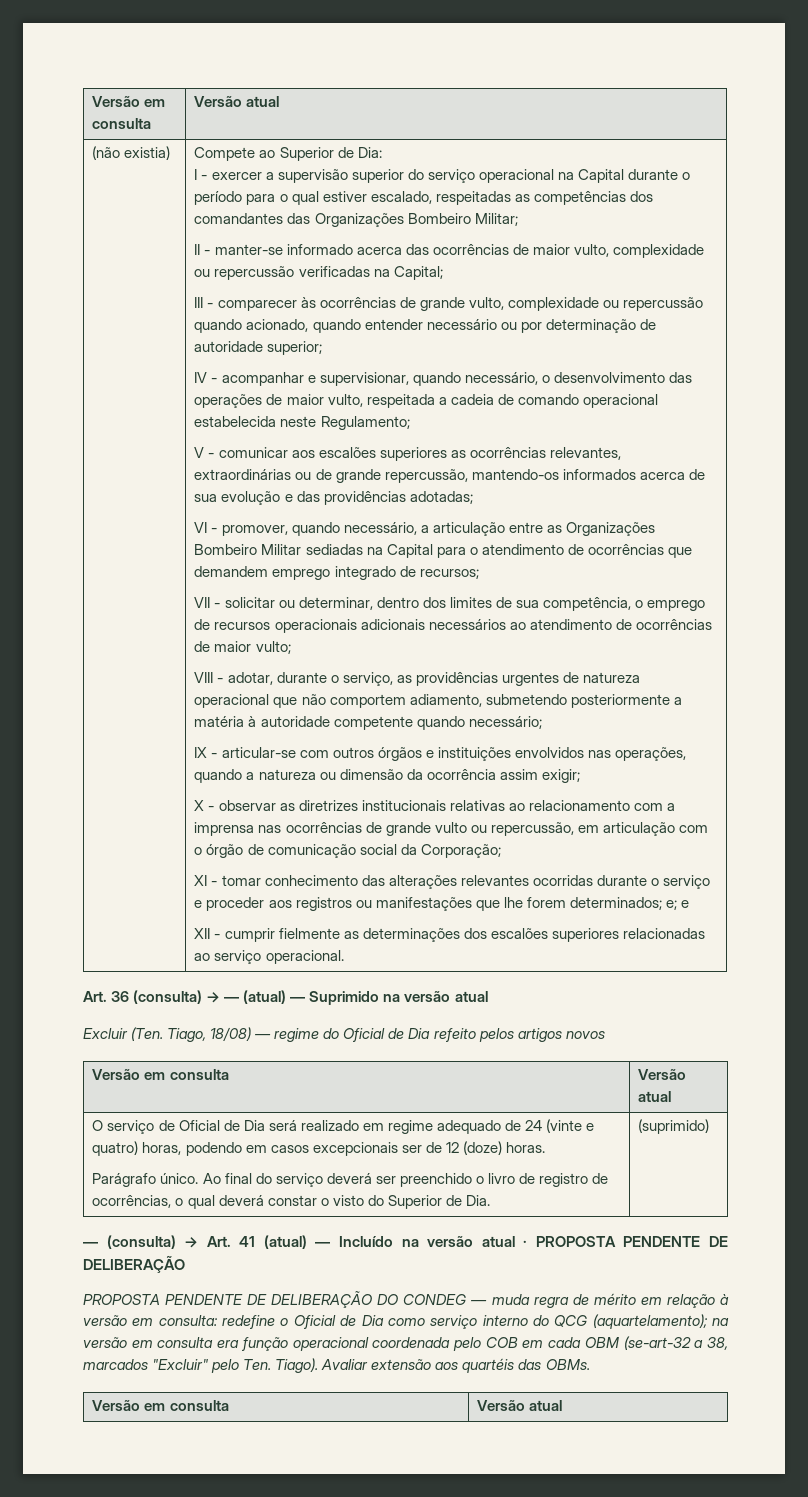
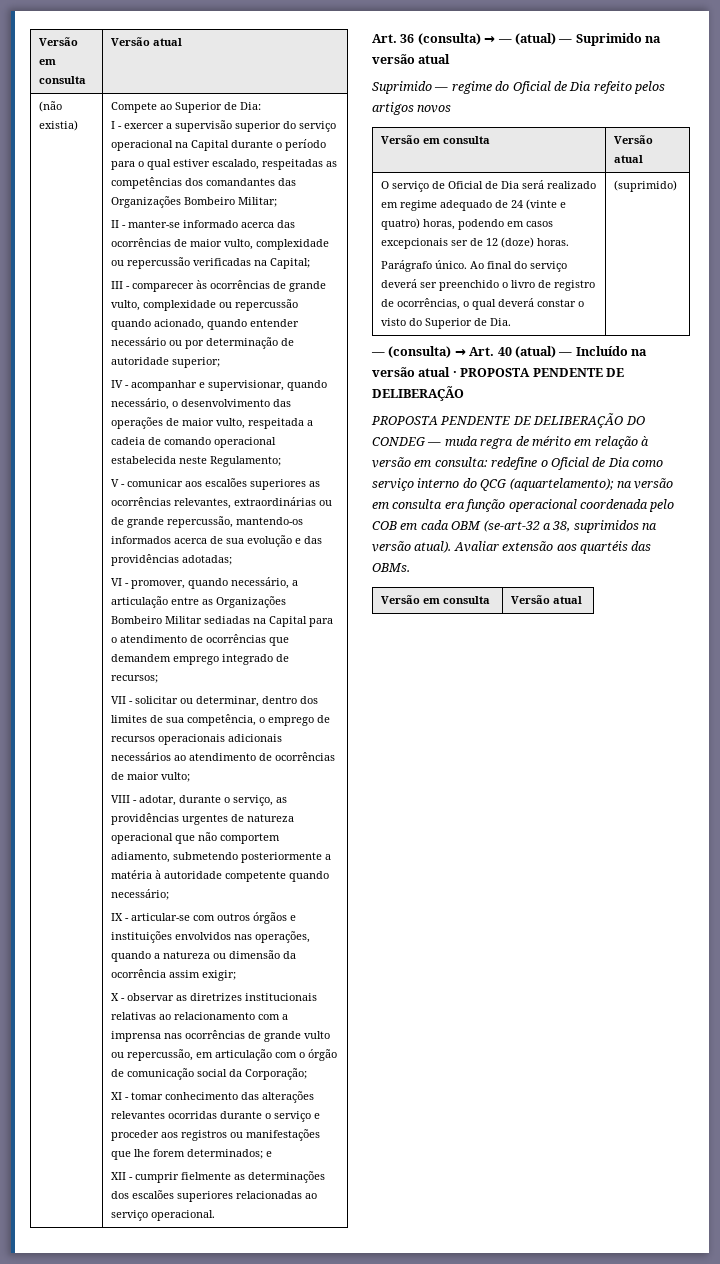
[665,900,677,910] e; -> (264, 1154) none
[83,1027,252,1042] Excluir (Ten. Tiago, 18/08) -> [372,81,432,94] Suprimido
[239,1236,256,1247] 41 -> [497,347,512,356] 40
[83,1358,319,1373] marcados "Excluir" pelo Ten. Tiago). -> [573,520,657,533] [372,541,452,553] suprimidos na versão atual).

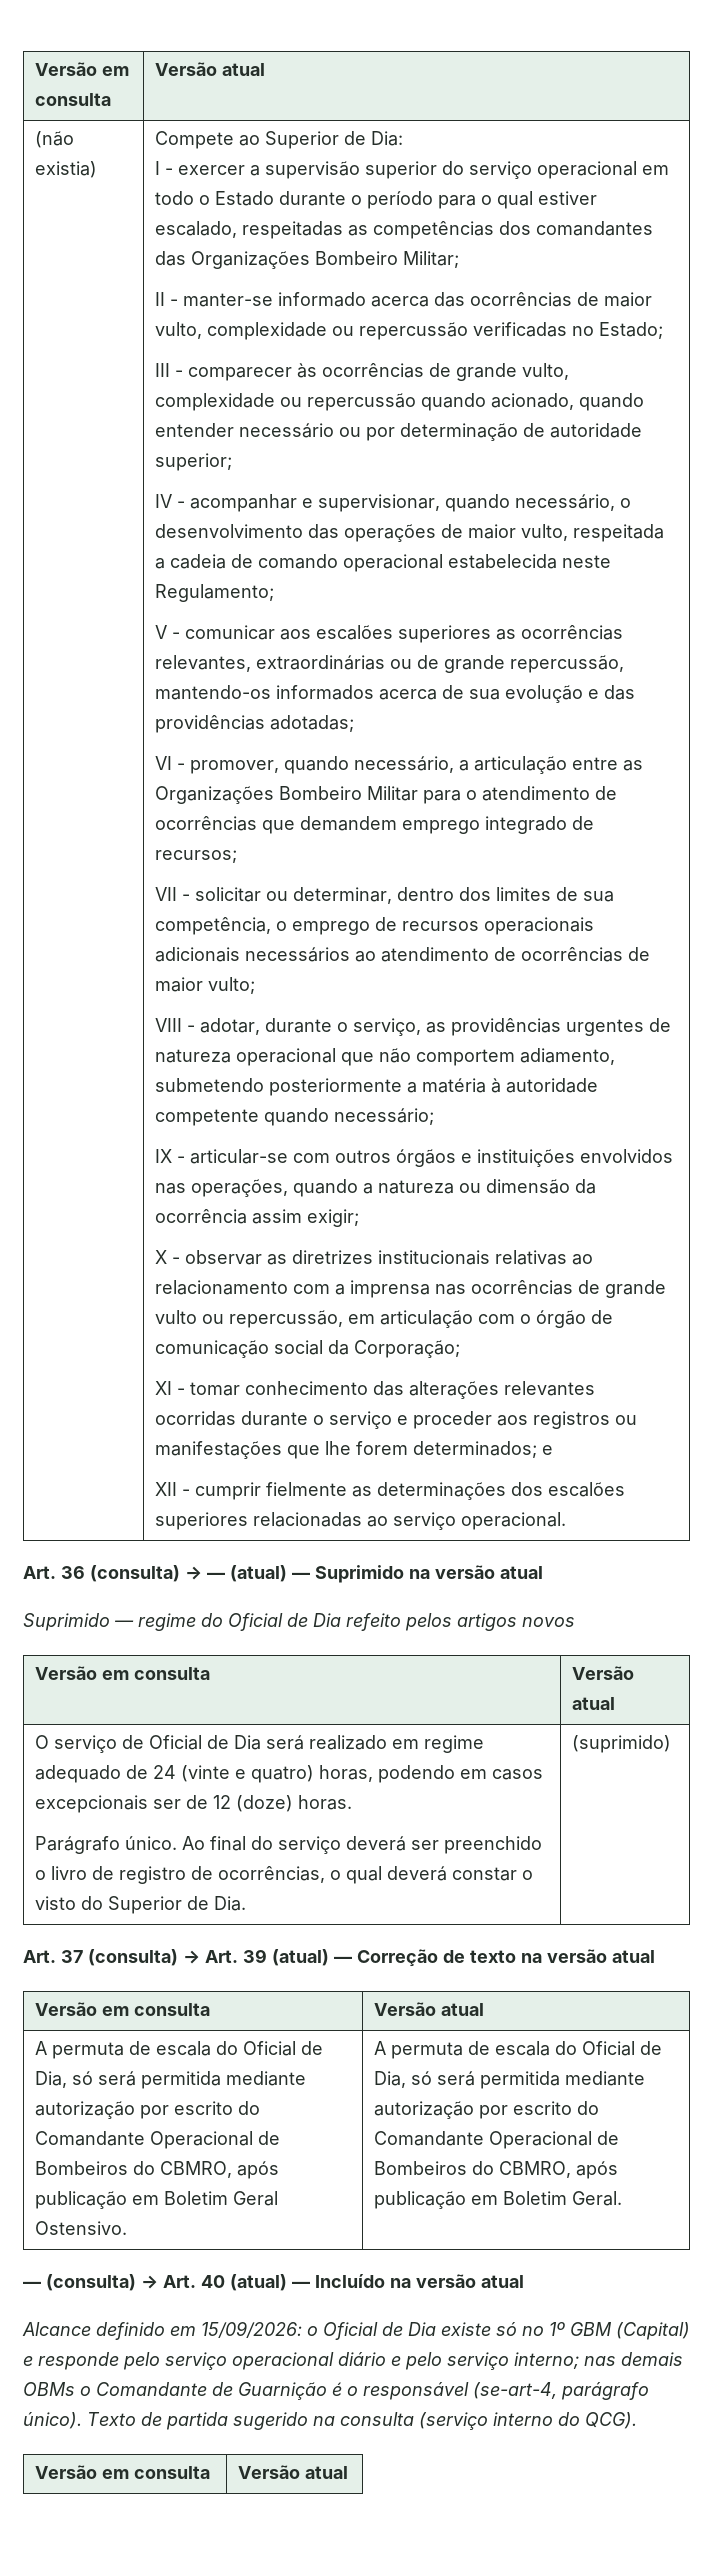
[175,140,230,151] na Capital -> [642,165,670,175] [155,191,275,206] em todo o Estado
[254,258,311,269] na Capital; -> [572,322,664,339] no Estado;
[204,616,308,627] sediadas na Capital -> (419, 793) none
(678, 186) none -> [23,1949,655,1967] [35,2002,210,2016] [374,2002,485,2016] [35,2041,324,2059] [35,2071,307,2089] [35,2101,261,2119] [35,2131,281,2149] [35,2161,280,2179] [35,2191,279,2209] [35,2221,128,2235] [374,2041,663,2059] [374,2071,646,2089] [374,2101,600,2119] [374,2131,620,2149] [374,2161,619,2179] [374,2191,623,2209] // Art. 37 (consulta) → Art. 39 (atual) — Correção de texto na versão atual // Versão em consulta | Versão atual // A permuta de escala do Oficial de Dia, só será permitida mediante autorização por escrito do Comandante Operacional de Bombeiros do CBMRO, após publicação em Boletim Geral Ostensivo. | A permuta de escala do Oficial de Dia, só será permitida mediante autorização por escrito do Comandante Operacional de Bombeiros do CBMRO, após publicação em Boletim Geral.
[452,368,624,377] [372,386,464,401] [371,413,645,428] [372,436,649,449] [372,457,663,470] [372,478,674,491] [372,499,675,512] [372,520,657,533] [372,541,652,554] [372,563,410,572] · PROPOSTA PENDENTE DE DELIBERAÇÃO // PROPOSTA PENDENTE DE DELIBERAÇÃO DO CONDEG — muda regra de mérito em relação à versão em consulta: redefine o Oficial de Dia como serviço interno do QCG (aquartelamento); na versão em consulta era função operacional coordenada pelo COB em cada OBM (se-art-32 a 38, suprimidos na versão atual). Avaliar extensão aos quartéis das OBMs. -> [22,2321,690,2340] [23,2352,683,2370] [23,2382,649,2400] [23,2412,637,2430] // Alcance definido em 15/09/2026: o Oficial de Dia existe só no 1º GBM (Capital) e responde pelo serviço operacional diário e pelo serviço interno; nas demais OBMs o Comandante de Guarnição é o responsável (se-art-4, parágrafo único). Texto de partida sugerido na consulta (serviço interno do QCG).

